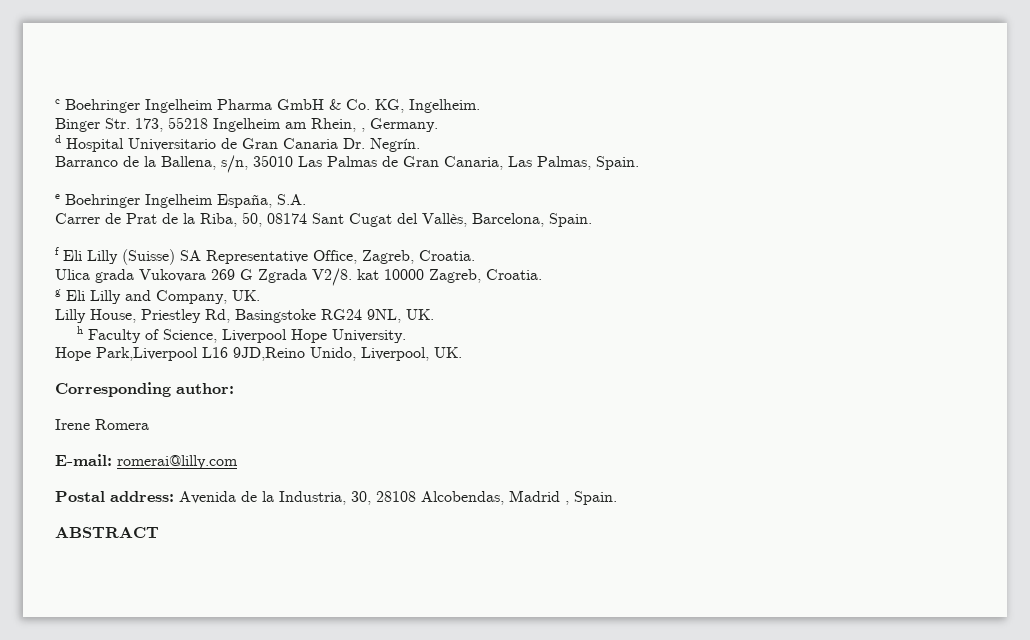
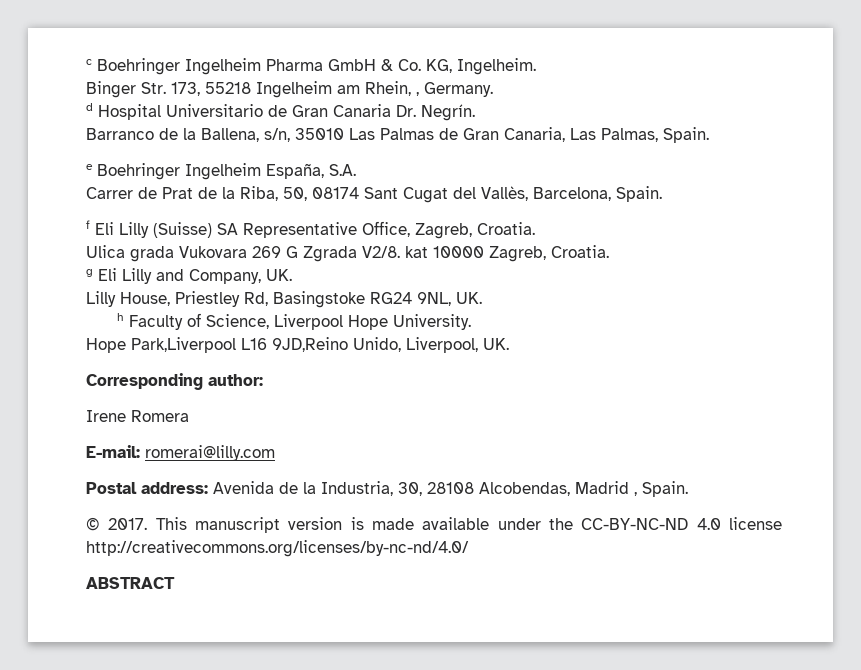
(617, 498) none -> [86,517,782,533] [86,540,469,557] // © 2017. This manuscript version is made available under the CC-BY-NC-ND 4.0 license http://creativecommons.org/licenses/by-nc-nd/4.0/

